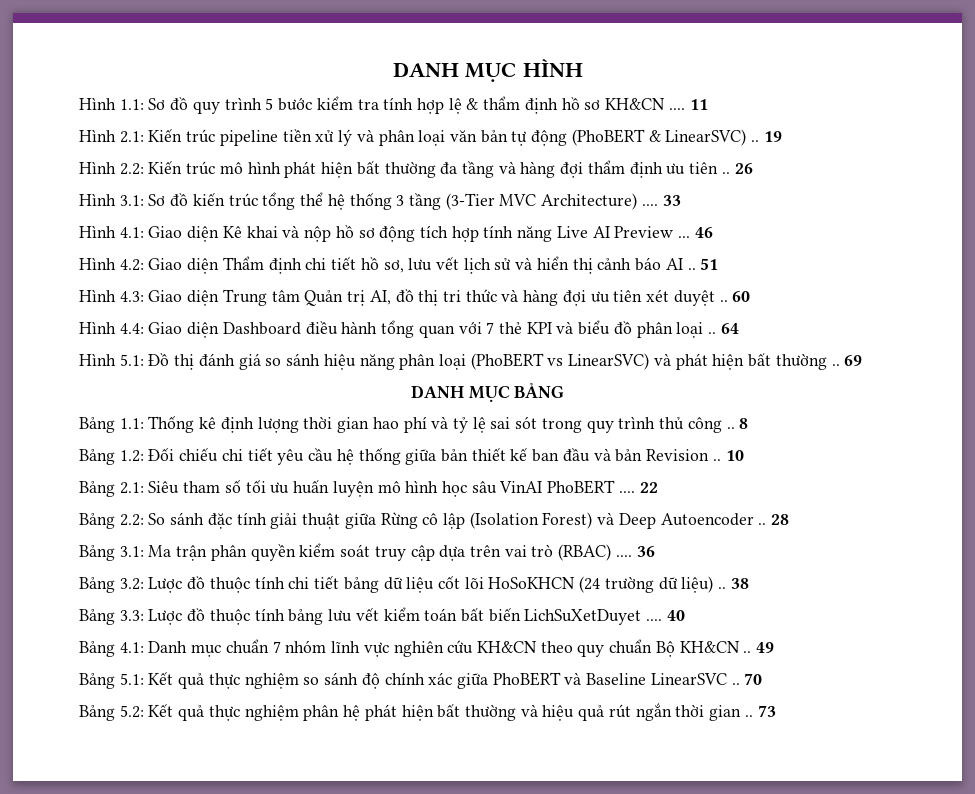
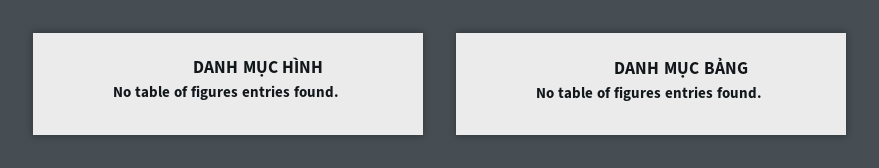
[79,96,708,114] [79,129,782,146] [79,160,753,178] [79,192,681,210] [79,225,713,242] [79,256,719,274] [79,289,751,306] [79,320,739,338] [79,353,863,370] [410,383,565,402] [79,416,749,433] [79,448,744,465] [79,480,658,497] [79,512,790,529] [79,543,655,561] [79,576,749,593] [79,607,685,625] [79,639,775,657] [79,672,763,689] [79,703,776,721] Hình 1.1: Sơ đồ quy trình 5 bước kiểm tra tính hợp lệ & thẩm định hồ sơ KH&CN .... 11 // Hình 2.1: Kiến trúc pipeline tiền xử lý và phân loại văn bản tự động (PhoBERT & LinearSVC) .. 19 // Hình 2.2: Kiến trúc mô hình phát hiện bất thường đa tầng và hàng đợi thẩm định ưu tiên .. 26 // Hình 3.1: Sơ đồ kiến trúc tổng thể hệ thống 3 tầng (3-Tier MVC Architecture) .... 33 // Hình 4.1: Giao diện Kê khai và nộp hồ sơ động tích hợp tính năng Live AI Preview ... 46 // Hình 4.2: Giao diện Thẩm định chi tiết hồ sơ, lưu vết lịch sử và hiển thị cảnh báo AI .. 51 // Hình 4.3: Giao diện Trung tâm Quản trị AI, đồ thị tri thức và hàng đợi ưu tiên xét duyệt .. 60 // Hình 4.4: Giao diện Dashboard điều hành tổng quan với 7 thẻ KPI và biểu đồ phân loại .. 64 // Hình 5.1: Đồ thị đánh giá so sánh hiệu năng phân loại (PhoBERT vs LinearSVC) và phát hiện bất thường .. 69 // DANH MỤC BẢNG // Bảng 1.1: Thống kê định lượng thời gian hao phí và tỷ lệ sai sót trong quy trình thủ công .. 8 // Bảng 1.2: Đối chiếu chi tiết yêu cầu hệ thống giữa bản thiết kế ban đầu và bản Revision .. 10 // Bảng 2.1: Siêu tham số tối ưu huấn luyện mô hình học sâu VinAI PhoBERT .... 22 // Bảng 2.2: So sánh đặc tính giải thuật giữa Rừng cô lập (Isolation Forest) và Deep Autoencoder .. 28 // Bảng 3.1: Ma trận phân quyền kiểm soát truy cập dựa trên vai trò (RBAC) .... 36 // Bảng 3.2: Lược đồ thuộc tính chi tiết bảng dữ liệu cốt lõi HoSoKHCN (24 trường dữ liệu) .. 38 // Bảng 3.3: Lược đồ thuộc tính bảng lưu vết kiểm toán bất biến LichSuXetDuyet .... 40 // Bảng 4.1: Danh mục chuẩn 7 nhóm lĩnh vực nghiên cứu KH&CN theo quy chuẩn Bộ KH&CN .. 49 // Bảng 5.1: Kết quả thực nghiệm so sánh độ chính xác giữa PhoBERT và Baseline LinearSVC .. 70 // Bảng 5.2: Kết quả thực nghiệm phân hệ phát hiện bất thường và hiệu quả rút ngắn thời gian .. 73 -> [113,85,340,100] [614,57,748,78] [536,86,763,101] No table of figures entries found. // DANH MỤC BẢNG // No table of figures entries found.

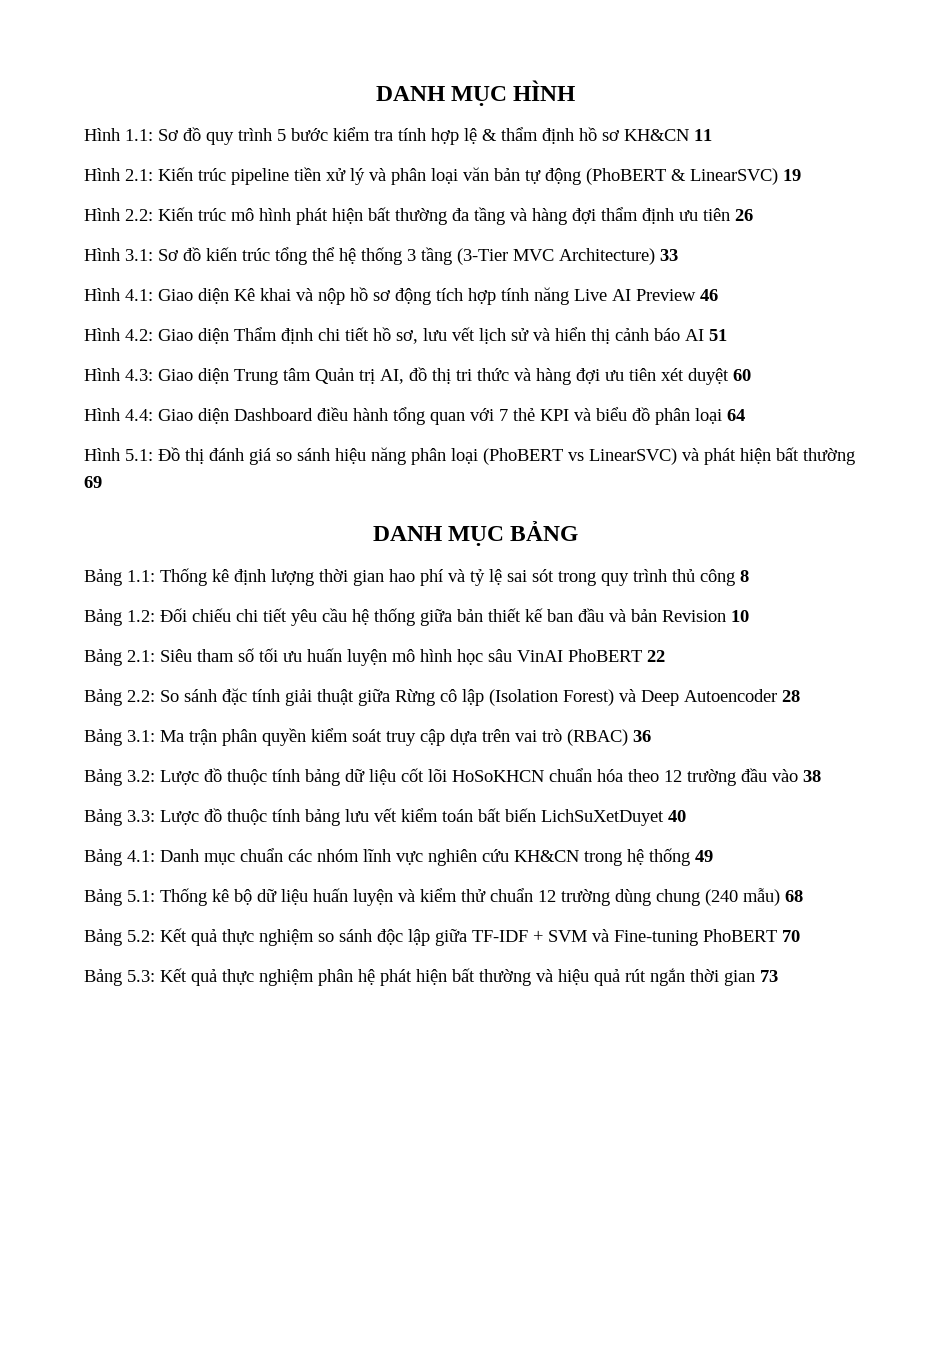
[113,85,340,100] [614,57,748,78] [536,86,763,101] No table of figures entries found. // DANH MỤC BẢNG // No table of figures entries found. -> [84,127,712,145] [84,167,801,185] [84,207,753,225] [84,247,678,265] [84,287,718,305] [84,327,727,344] [84,367,751,385] [84,407,745,425] [84,447,855,465] [84,476,102,488] [372,521,579,546] [84,568,749,586] [84,608,749,626] [84,648,665,666] [84,688,800,706] [84,728,651,746] [84,768,821,786] [84,808,686,826] [84,848,713,866] [84,888,803,906] [84,928,800,946] [84,968,778,986] Hình 1.1: Sơ đồ quy trình 5 bước kiểm tra tính hợp lệ & thẩm định hồ sơ KH&CN 11 // Hình 2.1: Kiến trúc pipeline tiền xử lý và phân loại văn bản tự động (PhoBERT & LinearSVC) 19 // Hình 2.2: Kiến trúc mô hình phát hiện bất thường đa tầng và hàng đợi thẩm định ưu tiên 26 // Hình 3.1: Sơ đồ kiến trúc tổng thể hệ thống 3 tầng (3-Tier MVC Architecture) 33 // Hình 4.1: Giao diện Kê khai và nộp hồ sơ động tích hợp tính năng Live AI Preview 46 // Hình 4.2: Giao diện Thẩm định chi tiết hồ sơ, lưu vết lịch sử và hiển thị cảnh báo AI 51 // Hình 4.3: Giao diện Trung tâm Quản trị AI, đồ thị tri thức và hàng đợi ưu tiên xét duyệt 60 // Hình 4.4: Giao diện Dashboard điều hành tổng quan với 7 thẻ KPI và biểu đồ phân loại 64 // Hình 5.1: Đồ thị đánh giá so sánh hiệu năng phân loại (PhoBERT vs LinearSVC) và phát hiện bất thường 69 // DANH MỤC BẢNG // Bảng 1.1: Thống kê định lượng thời gian hao phí và tỷ lệ sai sót trong quy trình thủ công 8 // Bảng 1.2: Đối chiếu chi tiết yêu cầu hệ thống giữa bản thiết kế ban đầu và bản Revision 10 // Bảng 2.1: Siêu tham số tối ưu huấn luyện mô hình học sâu VinAI PhoBERT 22 // Bảng 2.2: So sánh đặc tính giải thuật giữa Rừng cô lập (Isolation Forest) và Deep Autoencoder 28 // Bảng 3.1: Ma trận phân quyền kiểm soát truy cập dựa trên vai trò (RBAC) 36 // Bảng 3.2: Lược đồ thuộc tính bảng dữ liệu cốt lõi HoSoKHCN chuẩn hóa theo 12 trường đầu vào 38 // Bảng 3.3: Lược đồ thuộc tính bảng lưu vết kiểm toán bất biến LichSuXetDuyet 40 // Bảng 4.1: Danh mục chuẩn các nhóm lĩnh vực nghiên cứu KH&CN trong hệ thống 49 // Bảng 5.1: Thống kê bộ dữ liệu huấn luyện và kiểm thử chuẩn 12 trường dùng chung (240 mẫu) 68 // Bảng 5.2: Kết quả thực nghiệm so sánh độc lập giữa TF-IDF + SVM và Fine-tuning PhoBERT 70 // Bảng 5.3: Kết quả thực nghiệm phân hệ phát hiện bất thường và hiệu quả rút ngắn thời gian 73

